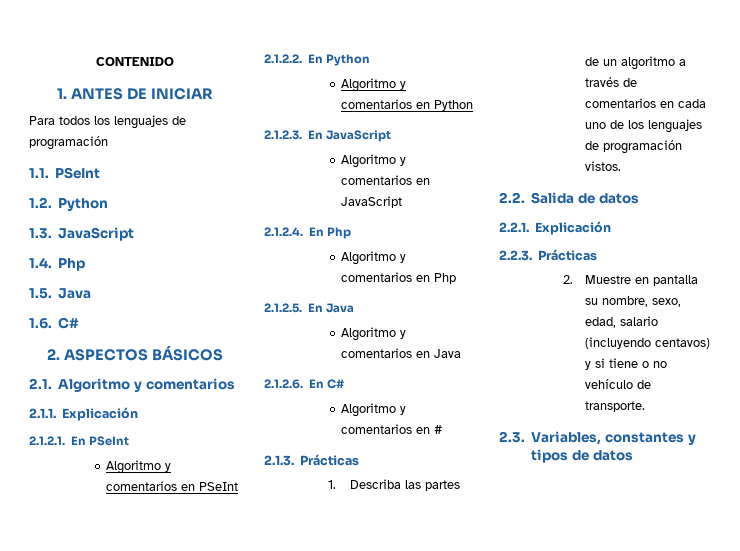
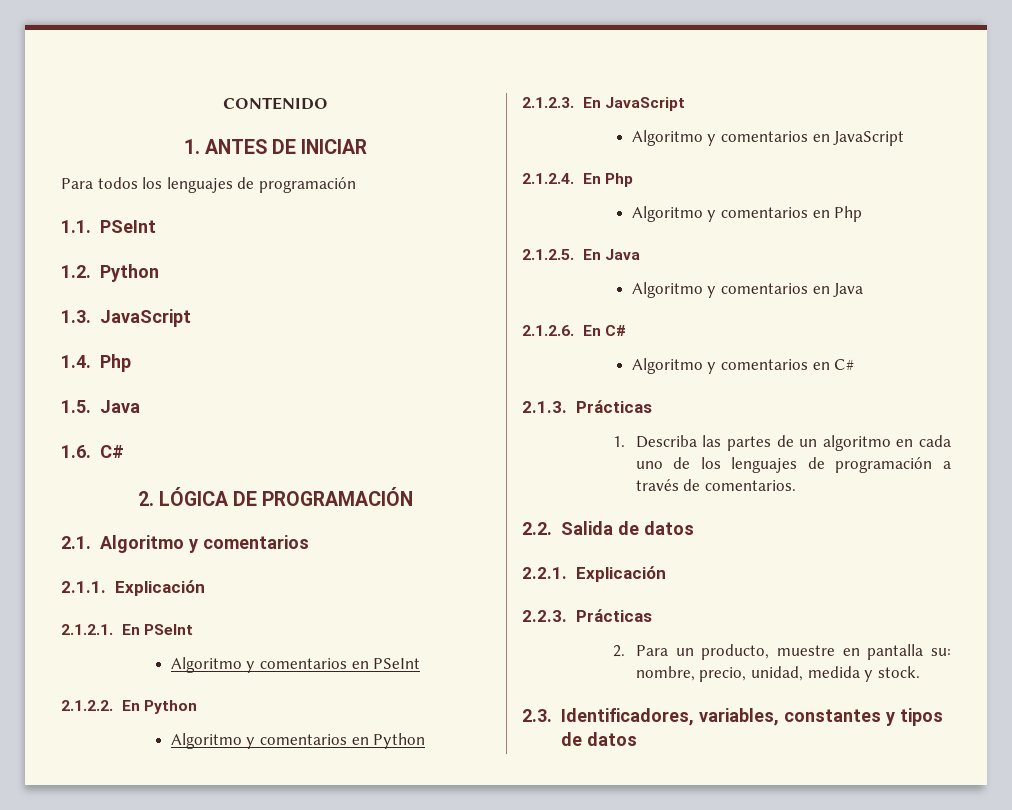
[63,346,223,361] ASPECTOS BÁSICOS -> [158,487,414,506] LÓGICA DE PROGRAMACIÓN
[434,425,444,434] # -> [834,359,855,370] C#
[678,59,686,66] [584,77,637,87] [584,98,656,108] a través de comentarios -> (891, 443) none
[584,161,621,171] vistos. -> [942,461,951,469] [635,479,797,491] a través de comentarios.
[584,275,698,286] [584,296,681,307] [584,316,658,328] [584,337,710,349] [584,358,667,370] [584,379,651,389] [584,401,645,412] Muestre en pantalla su nombre, sexo, edad, salario (incluyendo centavos) y si tiene o no vehículo de transporte. -> [635,644,951,660] [635,666,920,682] Para un producto, muestre en pantalla su: nombre, precio, unidad, medida y stock.
[531,431,602,445] Variables, -> [560,708,779,726] Identificadores, variables,

